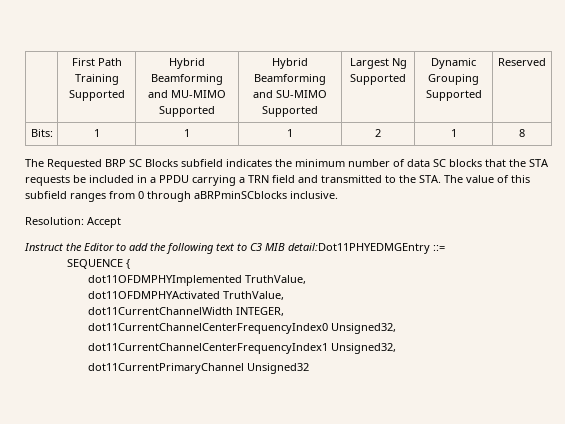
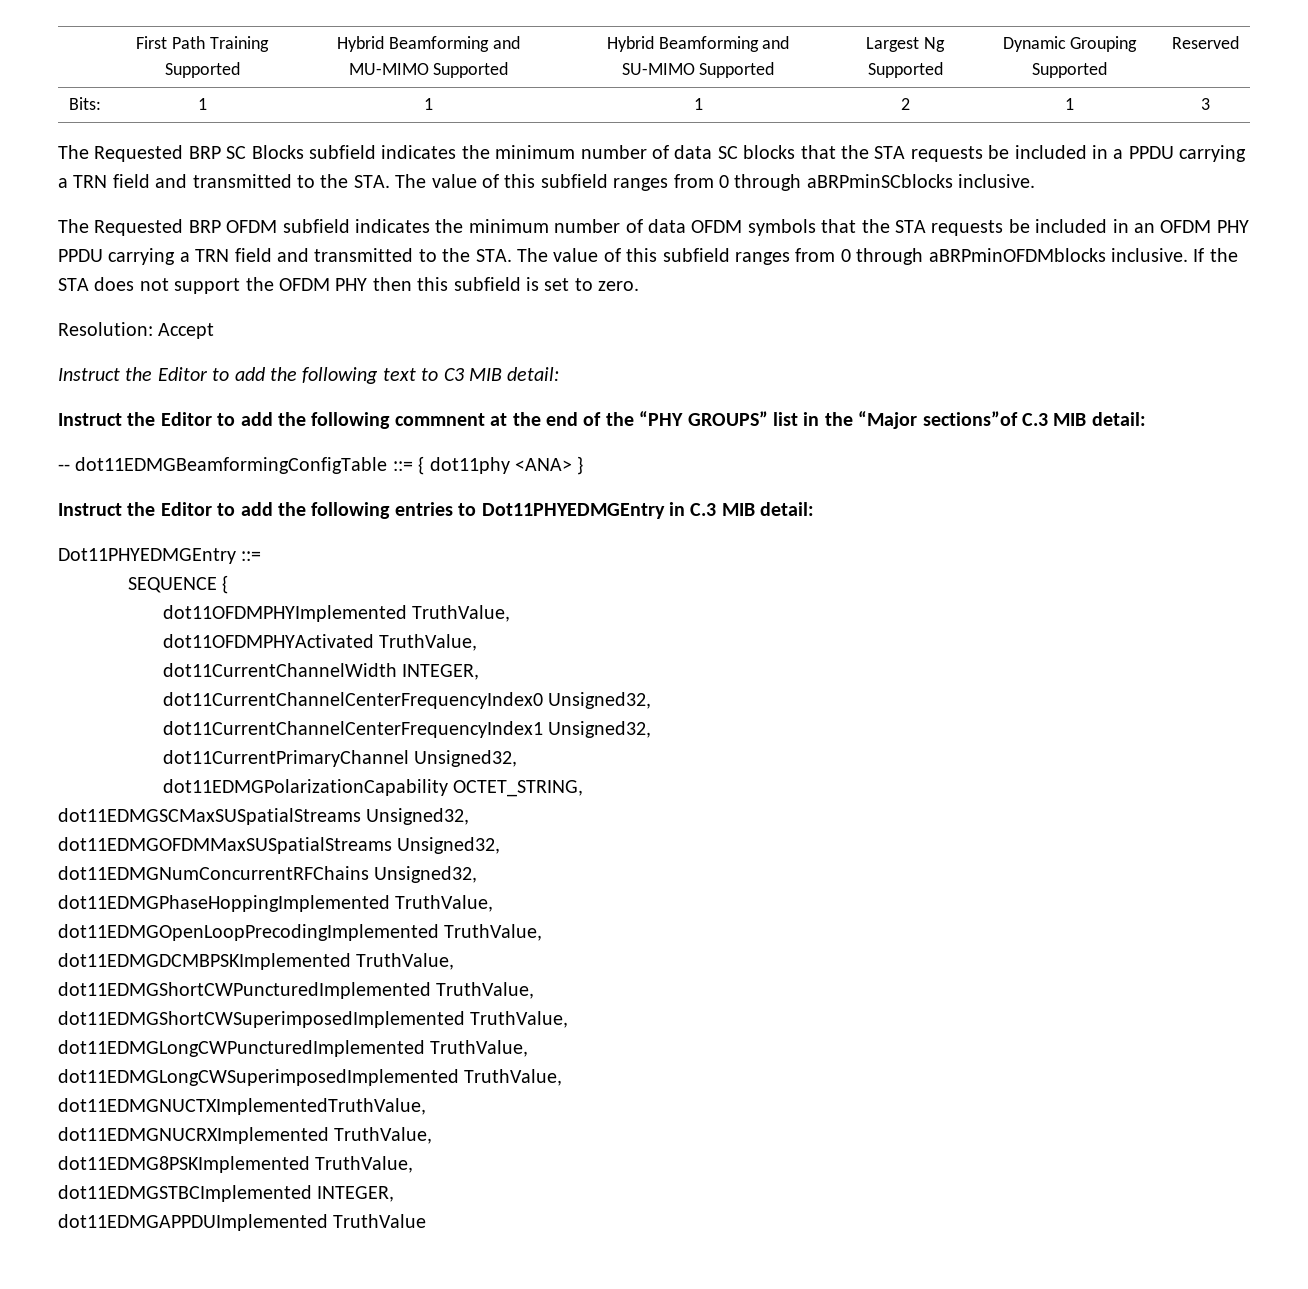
[519,129,525,137] 8 -> [1200,98,1210,110] 3
(338, 195) none -> [58,219,1249,236] [58,248,1238,265] [58,277,640,294] // The Requested BRP OFDM subfield indicates the minimum number of data OFDM symbols that the STA requests be included in an OFDM PHY PPDU carrying a TRN field and transmitted to the STA. The value of this subfield ranges from 0 through aBRPminOFDMblocks inclusive. If the STA does not support the OFDM PHY then this subfield is set to zero.
[288,243,430,254] detail:Dot11PHYEDMGEntry -> [507,367,560,381] [58,411,1146,429] [58,456,584,475] [58,502,815,519] [58,548,236,564] detail: // Instruct the Editor to add the following commnent at the end of the “PHY GROUPS” list in the “Major sections”of C.3 MIB detail: // -- dot11EDMGBeamformingConfigTable ::= { dot11phy <ANA> } // Instruct the Editor to add the following entries to Dot11PHYEDMGEntry in C.3 MIB detail: // Dot11PHYEDMGEntry
[247,363,310,374] Unsigned32 -> [414,750,518,767] [162,779,584,797] [58,808,470,825] [58,837,501,854] [58,866,478,883] [58,895,494,912] [58,924,543,941] [58,953,455,970] [58,982,535,999] [58,1011,569,1028] [58,1040,529,1057] [58,1069,563,1086] [58,1098,426,1115] [58,1127,433,1144] [58,1156,414,1173] [58,1185,395,1202] [58,1214,427,1231] Unsigned32, // dot11EDMGPolarizationCapability OCTET_STRING, // dot11EDMGSCMaxSUSpatialStreams Unsigned32, // dot11EDMGOFDMMaxSUSpatialStreams Unsigned32, // dot11EDMGNumConcurrentRFChains Unsigned32, // dot11EDMGPhaseHoppingImplemented TruthValue, // dot11EDMGOpenLoopPrecodingImplemented TruthValue, // dot11EDMGDCMBPSKImplemented TruthValue, // dot11EDMGShortCWPuncturedImplemented TruthValue, // dot11EDMGShortCWSuperimposedImplemented TruthValue, // dot11EDMGLongCWPuncturedImplemented TruthValue, // dot11EDMGLongCWSuperimposedImplemented TruthValue, // dot11EDMGNUCTXImplementedTruthValue, // dot11EDMGNUCRXImplemented TruthValue, // dot11EDMG8PSKImplemented TruthValue, // dot11EDMGSTBCImplemented INTEGER, // dot11EDMGAPPDUImplemented TruthValue

